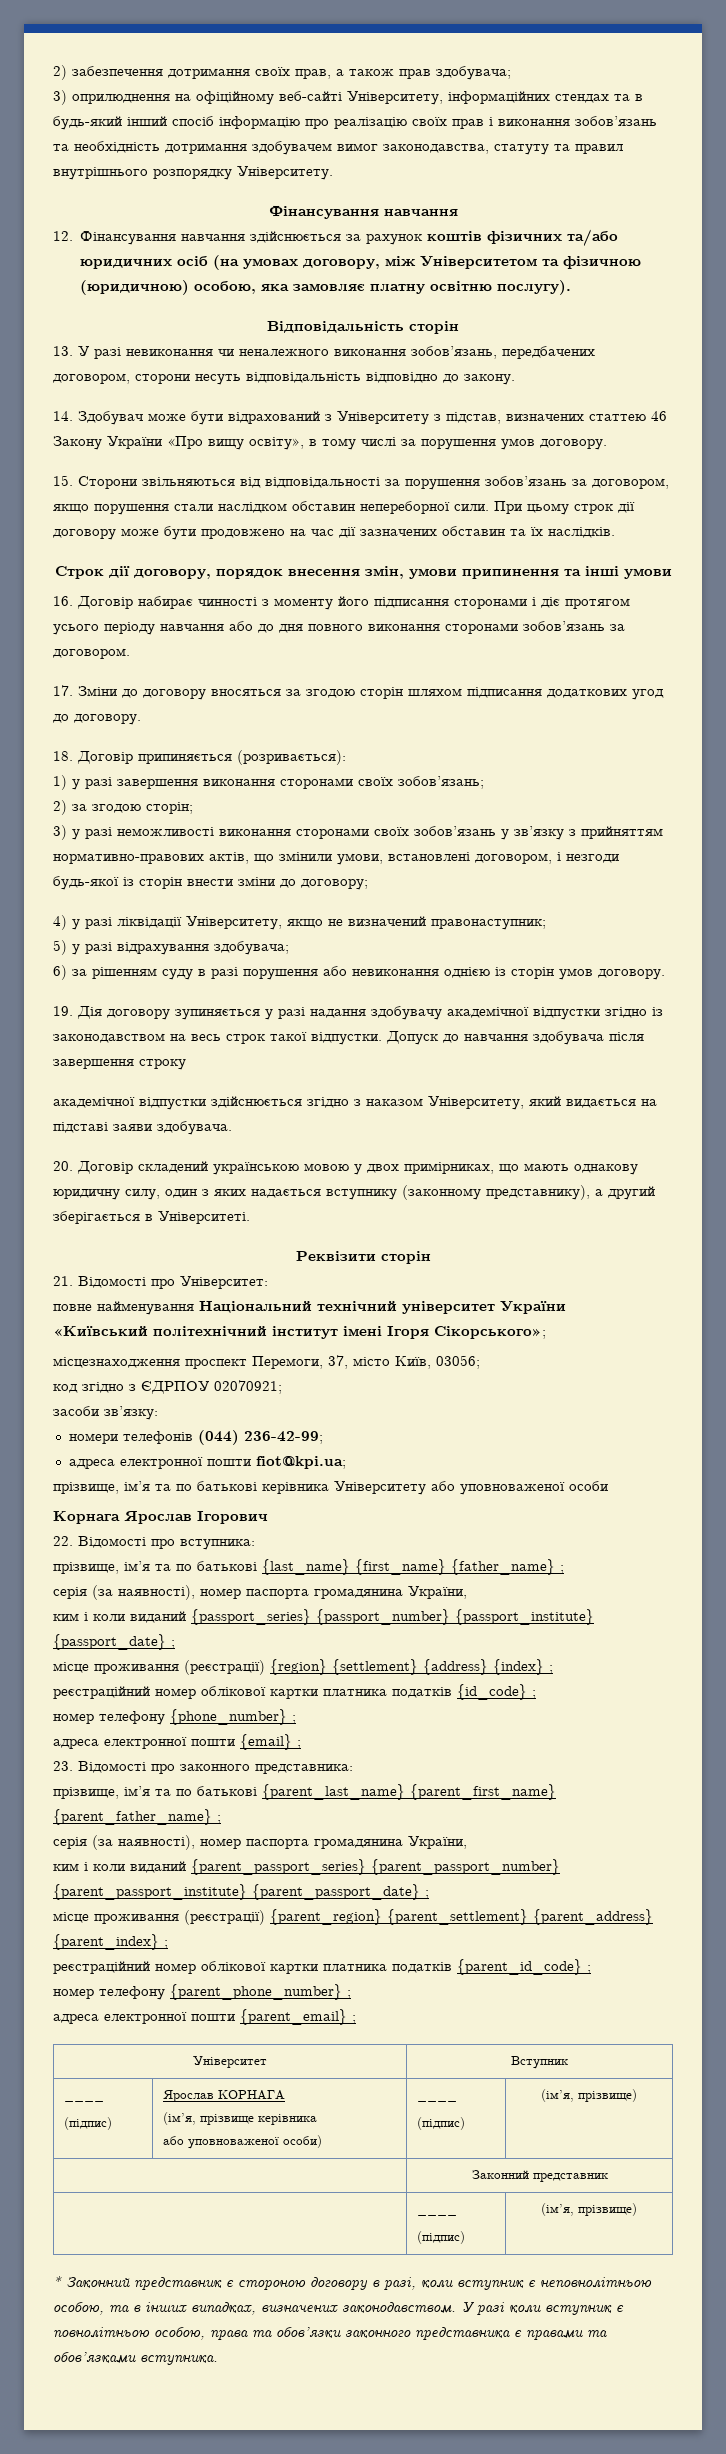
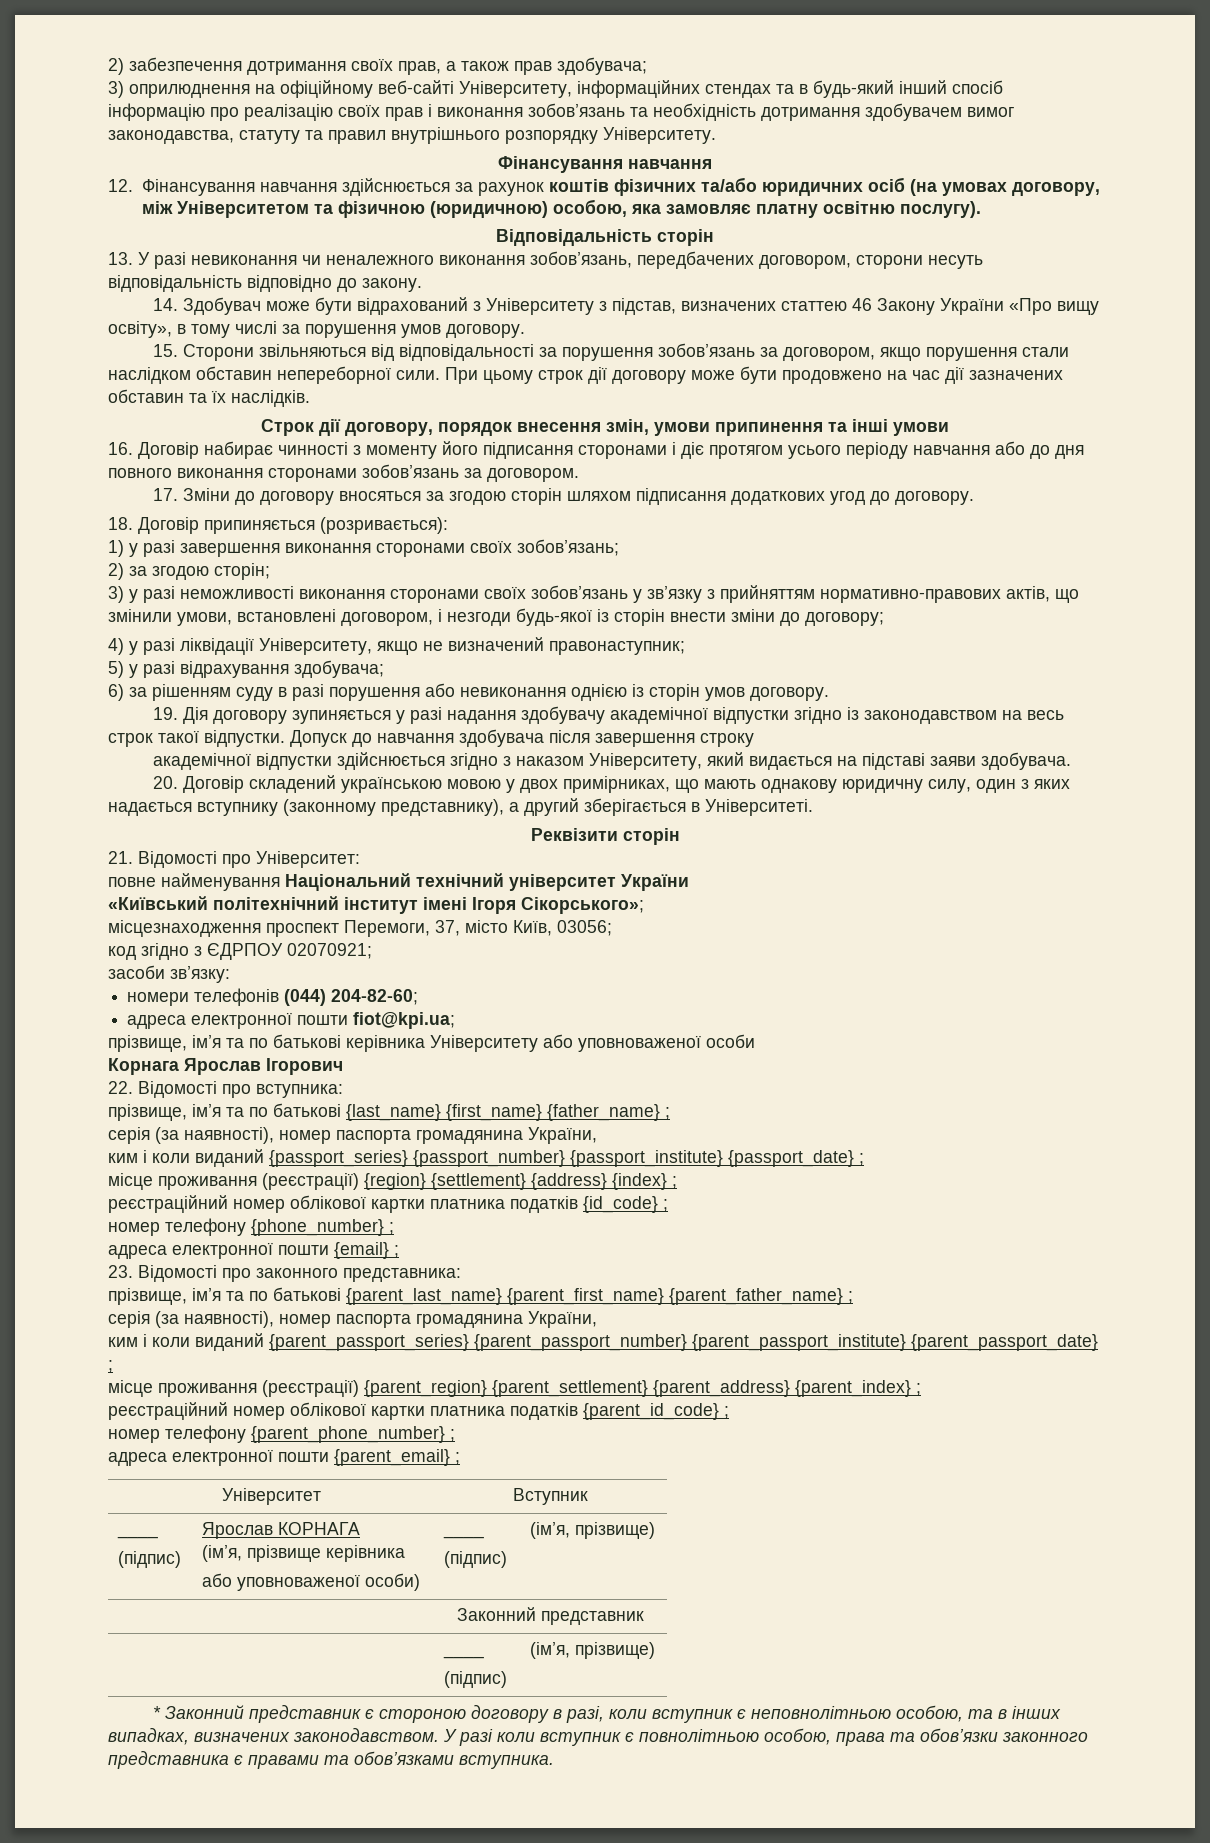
[243,1431,323,1444] 236-42-99; -> [331,989,419,1005] 204-82-60;

